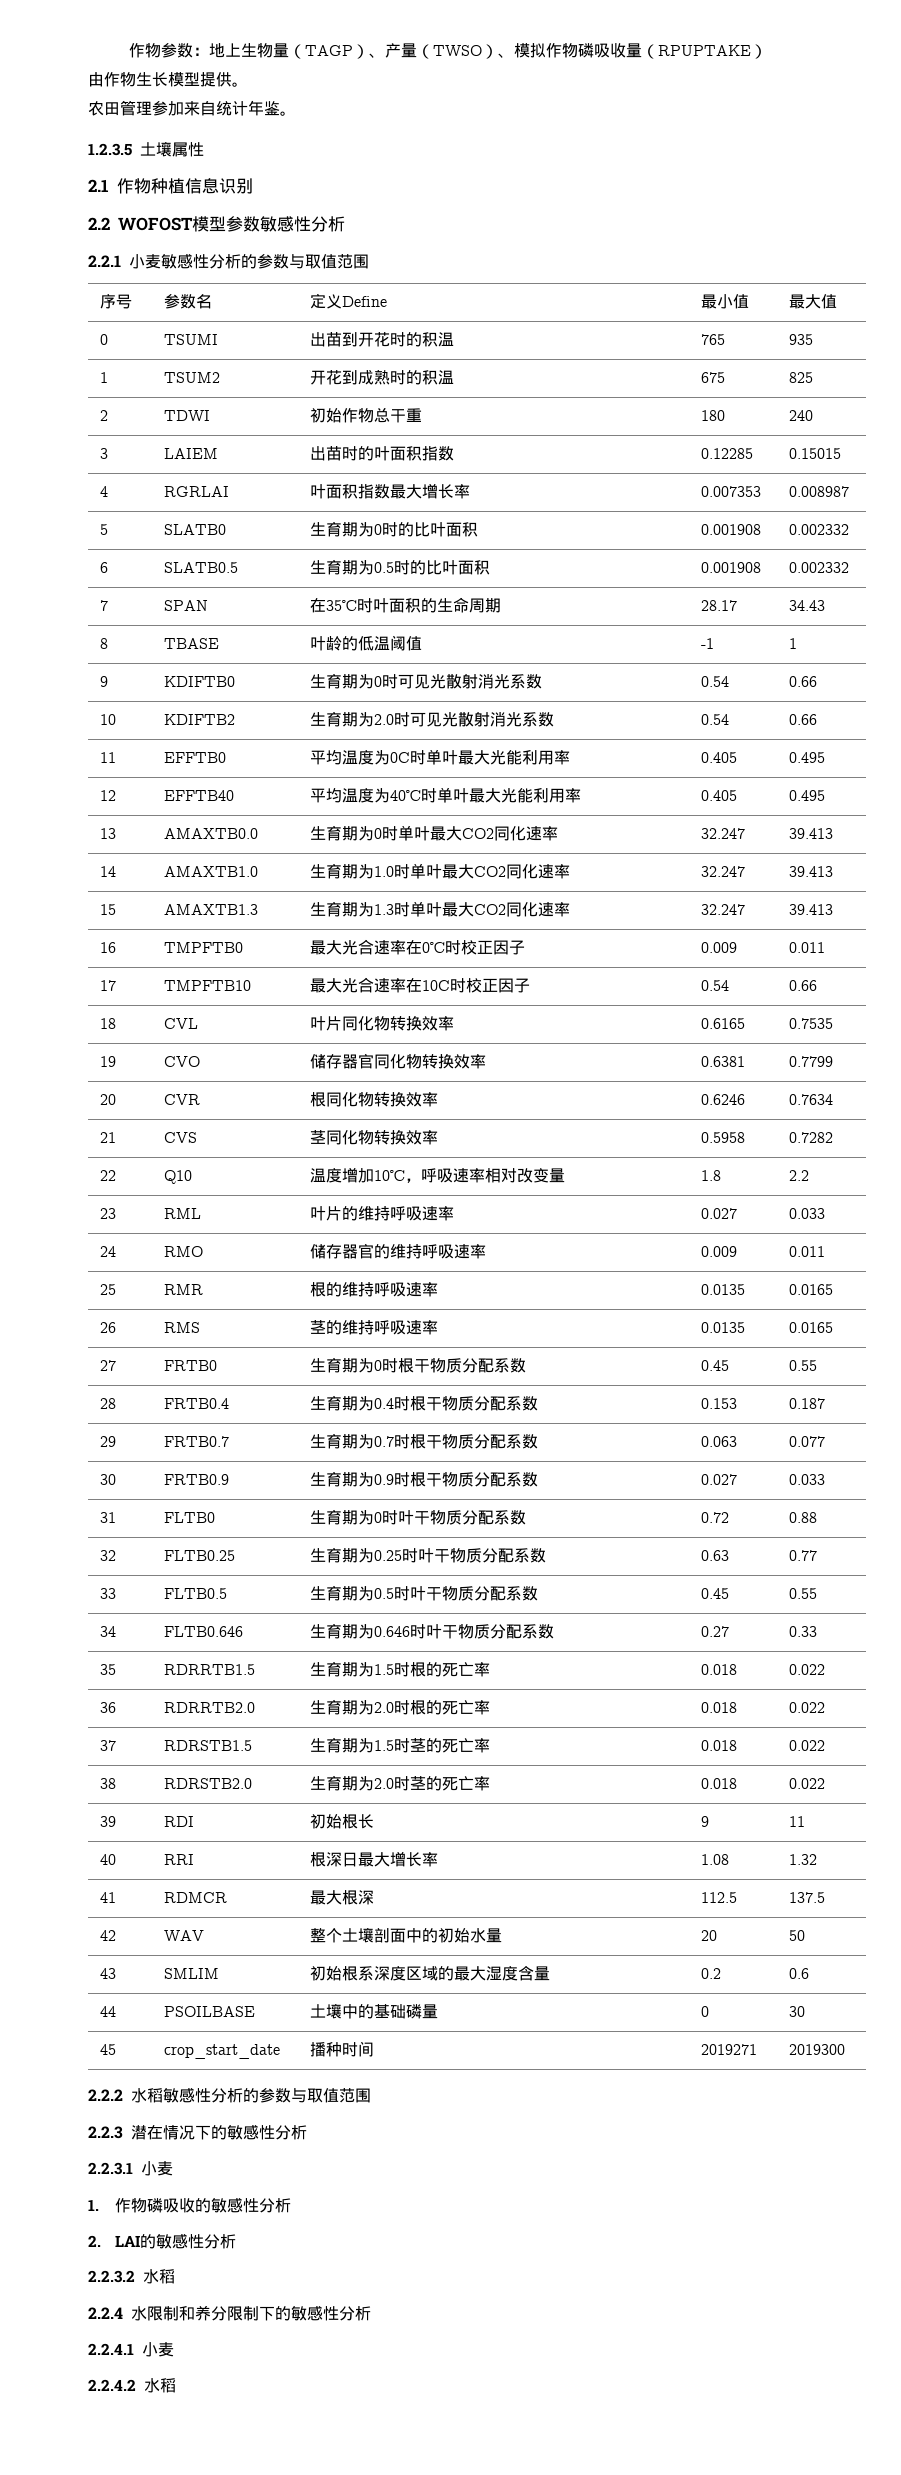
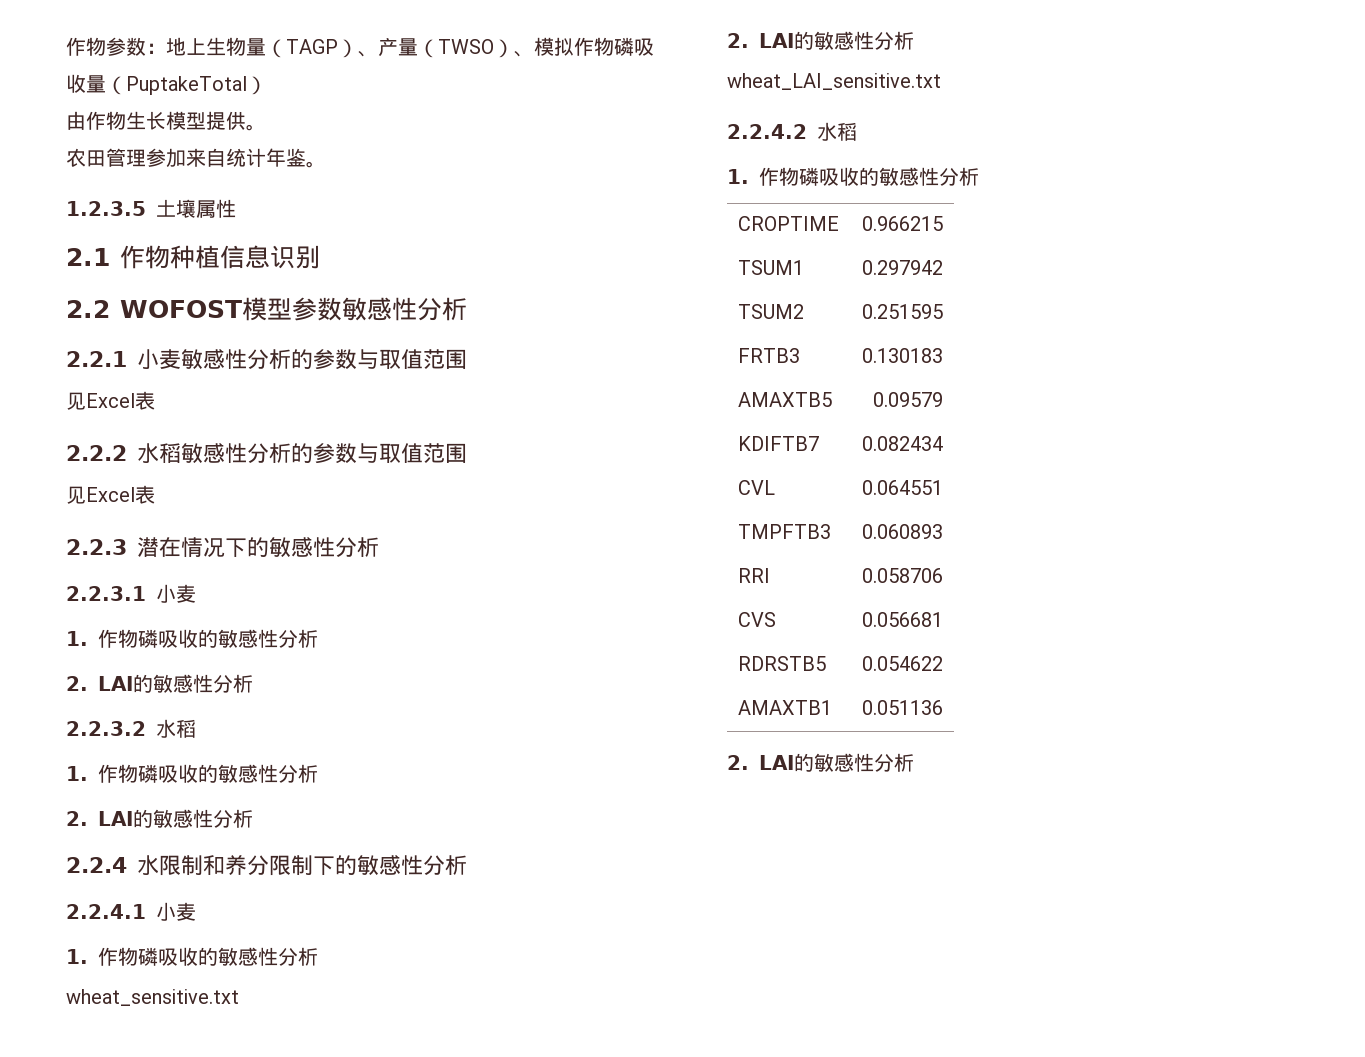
[657,45,751,56] RPUPTAKE -> [126,76,247,95] PuptakeTotal
[100,294,133,309] [164,294,213,309] [310,293,388,309] [701,294,750,309] [789,294,838,309] [100,334,109,345] [164,334,219,345] [310,332,455,347] [701,334,726,345] [789,334,814,345] [100,372,109,383] [164,372,221,383] [310,369,455,385] [701,372,726,383] [789,372,814,383] [100,410,109,421] [164,410,211,421] [310,408,423,423] [701,410,726,421] [789,410,814,421] [100,448,109,459] [164,448,219,459] [310,446,455,461] [701,448,754,459] [789,448,842,459] [100,486,109,497] [164,486,230,497] [310,483,471,499] [701,486,762,497] [789,486,850,497] [100,524,109,535] [164,524,227,535] [310,521,479,537] [701,524,762,535] [789,524,850,535] [100,562,109,573] [164,562,239,573] [310,559,491,575] [701,562,762,573] [789,562,850,573] [100,600,109,611] [164,600,209,611] [310,597,502,613] [701,600,738,611] [789,600,826,611] [100,638,109,649] [164,638,220,649] [310,635,423,651] [701,638,715,649] [789,638,798,649] [100,676,109,687] [164,676,236,687] [310,673,543,689] [701,676,730,687] [789,676,818,687] [100,714,117,725] [164,714,236,725] [310,711,555,727] [701,714,730,725] [789,714,818,725] [100,752,117,763] [164,752,227,763] [310,749,571,765] [701,752,738,763] [789,752,826,763] [100,790,117,801] [164,790,235,801] [310,787,582,803] [701,790,738,801] [789,790,826,801] [100,828,117,839] [164,828,259,839] [310,825,559,841] [701,828,746,839] [789,828,834,839] [100,866,117,877] [164,866,259,877] [310,863,571,879] [701,866,746,877] [789,866,834,877] [100,904,117,915] [164,904,259,915] [310,901,571,917] [701,904,746,915] [789,904,834,915] [100,942,117,953] [164,942,244,953] [310,939,526,955] [701,942,738,953] [789,942,826,953] [100,980,117,991] [164,980,252,991] [310,977,531,993] [701,980,730,991] [789,980,818,991] [100,1018,117,1029] [164,1018,199,1029] [310,1016,455,1031] [701,1018,746,1029] [789,1018,834,1029] [100,1056,117,1067] [164,1056,201,1067] [310,1053,487,1069] [701,1056,746,1067] [789,1056,834,1067] [100,1094,117,1105] [164,1094,201,1105] [310,1092,439,1107] [701,1094,746,1105] [789,1094,834,1105] [100,1132,117,1143] [164,1132,198,1143] [310,1130,439,1145] [701,1132,746,1143] [789,1132,834,1143] [100,1170,117,1181] [164,1170,193,1184] [310,1167,566,1183] [701,1170,722,1181] [789,1170,810,1181] [100,1208,117,1219] [164,1208,202,1219] [310,1206,455,1221] [701,1208,738,1219] [789,1208,826,1219] [100,1246,117,1257] [164,1246,204,1257] [310,1243,487,1259] [701,1246,738,1257] [789,1246,826,1257] [100,1284,117,1295] [164,1284,204,1295] [310,1282,439,1297] [701,1284,746,1295] [789,1284,834,1295] [100,1322,117,1333] [164,1322,201,1333] [310,1320,439,1335] [701,1322,746,1333] [789,1322,834,1333] [100,1360,117,1371] [164,1360,218,1371] [310,1357,527,1373] [701,1360,730,1371] [789,1360,818,1371] [100,1398,117,1409] [164,1398,230,1409] [310,1395,539,1411] [701,1398,738,1409] [789,1398,826,1409] [100,1436,117,1447] [164,1436,230,1447] [310,1433,539,1449] [701,1436,738,1447] [789,1436,826,1447] [100,1474,117,1485] [164,1474,230,1485] [310,1471,539,1487] [701,1474,738,1485] [789,1474,826,1485] [100,1512,117,1523] [164,1512,216,1523] [310,1509,527,1525] [701,1512,730,1523] [789,1512,818,1523] [100,1550,117,1561] [164,1550,236,1561] [310,1547,547,1563] [701,1550,730,1561] [789,1550,818,1561] [100,1588,117,1599] [164,1588,228,1599] [310,1585,539,1601] [701,1588,730,1599] [789,1588,818,1599] [100,1626,117,1637] [164,1626,244,1637] [310,1623,555,1639] [701,1626,730,1637] [789,1626,818,1637] [100,1664,117,1675] [164,1664,256,1675] [310,1661,491,1677] [701,1664,738,1675] [789,1664,826,1675] [100,1702,117,1713] [164,1702,256,1713] [310,1699,491,1715] [701,1702,738,1713] [789,1702,826,1713] [100,1740,117,1751] [164,1740,253,1751] [310,1737,491,1753] [701,1740,738,1751] [789,1740,826,1751] [100,1778,117,1789] [164,1778,253,1789] [310,1775,491,1791] [701,1778,738,1789] [789,1778,826,1789] [100,1816,117,1827] [164,1816,195,1827] [310,1814,375,1829] [701,1816,710,1827] [789,1816,806,1827] [100,1854,117,1865] [164,1854,195,1865] [310,1851,439,1867] [701,1854,730,1865] [789,1854,818,1865] [100,1892,117,1903] [164,1892,228,1903] [310,1890,375,1905] [701,1892,738,1903] [789,1892,826,1903] [100,1930,117,1941] [164,1930,205,1941] [310,1927,503,1943] [701,1930,718,1941] [789,1930,806,1941] [100,1968,117,1979] [164,1968,220,1979] [310,1966,551,1981] [701,1968,722,1979] [789,1968,810,1979] [100,2006,117,2017] [164,2006,256,2017] [310,2003,439,2019] [701,2006,710,2017] [789,2006,806,2017] [100,2044,117,2055] [164,2044,281,2059] [310,2041,375,2057] [701,2044,758,2055] [789,2044,846,2055] // 序号 | 参数名 | 定义Define | 最小值 | 最大值 // 0 | TSUMI | 出苗到开花时的积温 | 765 | 935 // 1 | TSUM2 | 开花到成熟时的积温 | 675 | 825 // 2 | TDWI | 初始作物总干重 | 180 | 240 // 3 | LAIEM | 出苗时的叶面积指数 | 0.12285 | 0.15015 // 4 | RGRLAI | 叶面积指数最大增长率 | 0.007353 | 0.008987 // 5 | SLATB0 | 生育期为0时的比叶面积 | 0.001908 | 0.002332 // 6 | SLATB0.5 | 生育期为0.5时的比叶面积 | 0.001908 | 0.002332 // 7 | SPAN | 在35℃时叶面积的生命周期 | 28.17 | 34.43 // 8 | TBASE | 叶龄的低温阈值 | -1 | 1 // 9 | KDIFTB0 | 生育期为0时可见光散射消光系数 | 0.54 | 0.66 // 10 | KDIFTB2 | 生育期为2.0时可见光散射消光系数 | 0.54 | 0.66 // 11 | EFFTB0 | 平均温度为0C时单叶最大光能利用率 | 0.405 | 0.495 // 12 | EFFTB40 | 平均温度为40℃时单叶最大光能利用率 | 0.405 | 0.495 // 13 | AMAXTB0.0 | 生育期为0时单叶最大CO2同化速率 | 32.247 | 39.413 // 14 | AMAXTB1.0 | 生育期为1.0时单叶最大CO2同化速率 | 32.247 | 39.413 // 15 | AMAXTB1.3 | 生育期为1.3时单叶最大CO2同化速率 | 32.247 | 39.413 // 16 | TMPFTB0 | 最大光合速率在0℃时校正因子 | 0.009 | 0.011 // 17 | TMPFTB10 | 最大光合速率在10C时校正因子 | 0.54 | 0.66 // 18 | CVL | 叶片同化物转换效率 | 0.6165 | 0.7535 // 19 | CVO | 储存器官同化物转换效率 | 0.6381 | 0.7799 // 20 | CVR | 根同化物转换效率 | 0.6246 | 0.7634 // 21 | CVS | 茎同化物转换效率 | 0.5958 | 0.7282 // 22 | Q10 | 温度增加10℃，呼吸速率相对改变量 | 1.8 | 2.2 // 23 | RML | 叶片的维持呼吸速率 | 0.027 | 0.033 // 24 | RMO | 储存器官的维持呼吸速率 | 0.009 | 0.011 // 25 | RMR | 根的维持呼吸速率 | 0.0135 | 0.0165 // 26 | RMS | 茎的维持呼吸速率 | 0.0135 | 0.0165 // 27 | FRTB0 | 生育期为0时根干物质分配系数 | 0.45 | 0.55 // 28 | FRTB0.4 | 生育期为0.4时根干物质分配系数 | 0.153 | 0.187 // 29 | FRTB0.7 | 生育期为0.7时根干物质分配系数 | 0.063 | 0.077 // 30 | FRTB0.9 | 生育期为0.9时根干物质分配系数 | 0.027 | 0.033 // 31 | FLTB0 | 生育期为0时叶干物质分配系数 | 0.72 | 0.88 // 32 | FLTB0.25 | 生育期为0.25时叶干物质分配系数 | 0.63 | 0.77 // 33 | FLTB0.5 | 生育期为0.5时叶干物质分配系数 | 0.45 | 0.55 // 34 | FLTB0.646 | 生育期为0.646时叶干物质分配系数 | 0.27 | 0.33 // 35 | RDRRTB1.5 | 生育期为1.5时根的死亡率 | 0.018 | 0.022 // 36 | RDRRTB2.0 | 生育期为2.0时根的死亡率 | 0.018 | 0.022 // 37 | RDRSTB1.5 | 生育期为1.5时茎的死亡率 | 0.018 | 0.022 // 38 | RDRSTB2.0 | 生育期为2.0时茎的死亡率 | 0.018 | 0.022 // 39 | RDI | 初始根长 | 9 | 11 // 40 | RRI | 根深日最大增长率 | 1.08 | 1.32 // 41 | RDMCR | 最大根深 | 112.5 | 137.5 // 42 | WAV | 整个土壤剖面中的初始水量 | 20 | 50 // 43 | SMLIM | 初始根系深度区域的最大湿度含量 | 0.2 | 0.6 // 44 | PSOILBASE | 土壤中的基础磷量 | 0 | 30 // 45 | crop_start_date | 播种时间 | 2019271 | 2019300 -> [66,391,155,410] // 见Excel表
(371, 2095) none -> [66,485,155,504] // 见Excel表
(175, 2276) none -> [66,764,318,783] [66,809,253,828] // 1.作物磷吸收的敏感性分析 // 2. LAI的敏感性分析
[88,2378,176,2393] 2.2.4.2水稻 -> [66,947,318,966] [66,989,239,1006] [727,31,914,50] [727,73,941,90] [727,122,857,141] [727,167,979,186] [737,216,839,231] [862,216,944,231] [737,260,804,275] [862,260,944,275] [737,304,804,319] [862,304,944,319] [737,348,800,363] [862,348,944,363] [737,392,832,407] [873,392,944,407] [737,436,819,451] [862,436,944,451] [737,480,775,495] [862,480,944,495] [737,524,831,539] [862,524,944,539] [737,568,770,583] [862,568,944,583] [737,612,776,627] [862,612,944,627] [737,656,826,671] [862,656,944,671] [737,700,832,715] [862,700,944,715] [727,753,914,772] 1.作物磷吸收的敏感性分析 // wheat_sensitive.txt // 2. LAI的敏感性分析 // wheat_LAI_sensitive.txt // 2.2.4.2水稻 // 1.作物磷吸收的敏感性分析 // CROPTIME | 0.966215 // TSUM1 | 0.297942 // TSUM2 | 0.251595 // FRTB3 | 0.130183 // AMAXTB5 | 0.09579 // KDIFTB7 | 0.082434 // CVL | 0.064551 // TMPFTB3 | 0.060893 // RRI | 0.058706 // CVS | 0.056681 // RDRSTB5 | 0.054622 // AMAXTB1 | 0.051136 // 2. LAI的敏感性分析

